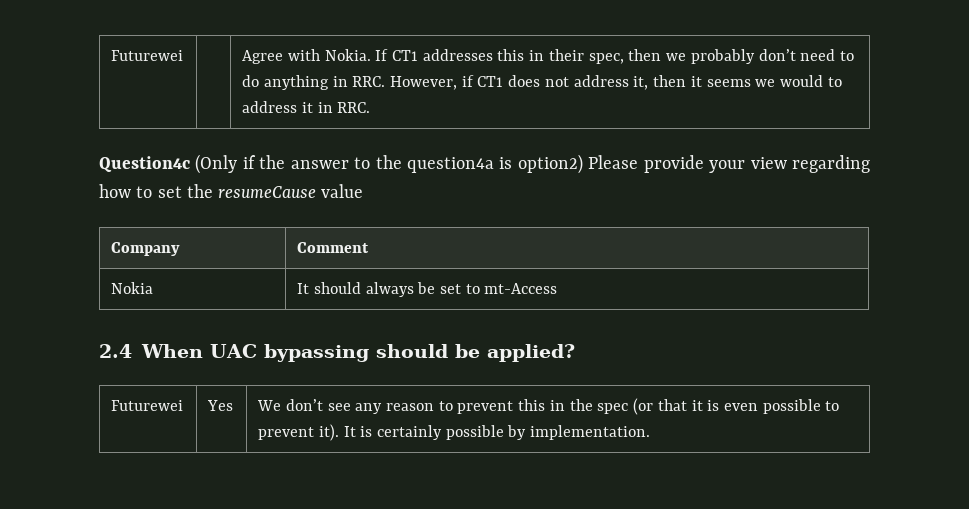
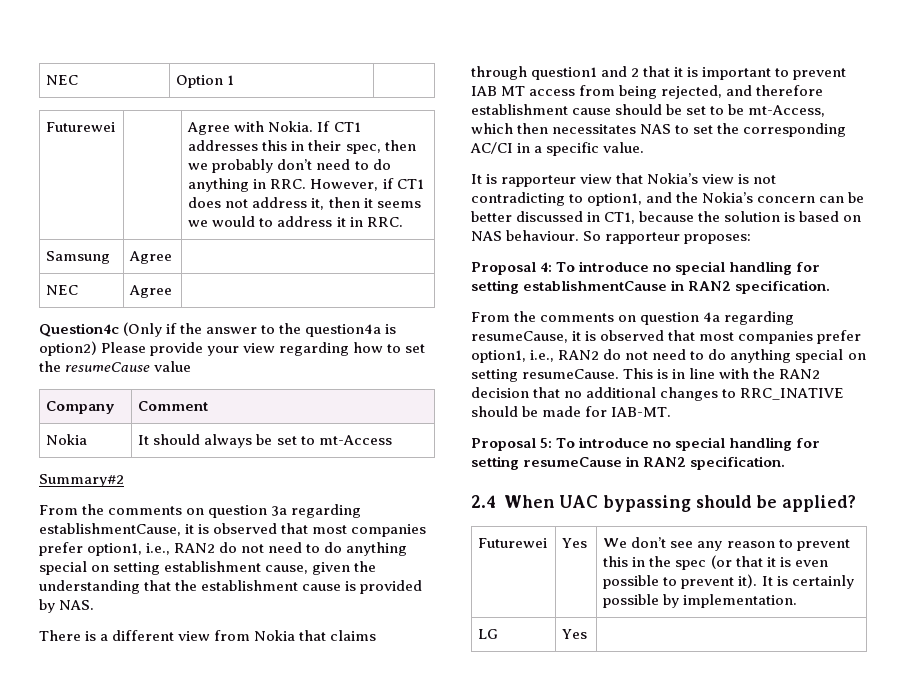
(111, 55) none -> [46,75,79,85] [176,75,235,88] NEC | Option 1 | //
(371, 107) none -> [46,251,111,264] [129,251,173,264] [46,285,79,295] [129,285,173,298] // Samsung | Agree | // NEC | Agree |
(558, 288) none -> [39,474,124,487] [39,504,362,518] [39,523,427,537] [39,542,408,556] [39,561,377,575] [39,580,423,594] [39,599,95,613] [39,630,377,641] [471,66,847,80] [471,85,824,99] [471,104,826,117] [471,123,847,137] [470,142,645,156] [471,173,777,187] [471,192,865,206] [471,211,862,224] [471,230,752,244] [471,261,821,275] [471,280,831,294] [471,311,795,325] [471,330,862,344] [471,349,866,363] [471,368,821,382] [471,387,845,401] [471,406,672,417] [471,437,821,451] [471,456,786,470] // Summary#2 // From the comments on question 3a regarding establishmentCause, it is observed that most companies prefer option1, i.e., RAN2 do not need to do anything special on setting establishment cause, given the understanding that the establishment cause is provided by NAS. // There is a different view from Nokia that claims through question1 and 2 that it is important to prevent IAB MT access from being rejected, and therefore establishment cause should be set to be mt-Access, which then necessitates NAS to set the corresponding AC/CI in a specific value. // It is rapporteur view that Nokia’s view is not contradicting to option1, and the Nokia’s concern can be better discussed in CT1, because the solution is based on NAS behaviour. So rapporteur proposes: // Proposal 4: To introduce no special handling for setting establishmentCause in RAN2 specification. // From the comments on question 4a regarding resumeCause, it is observed that most companies prefer option1, i.e., RAN2 do not need to do anything special on setting resumeCause. This is in line with the RAN2 decision that no additional changes to RRC_INATIVE should be made for IAB-MT. // Proposal 5: To introduce no special handling for setting resumeCause in RAN2 specification.
(651, 432) none -> [478,629,499,639] [562,629,588,639] // LG | Yes |

